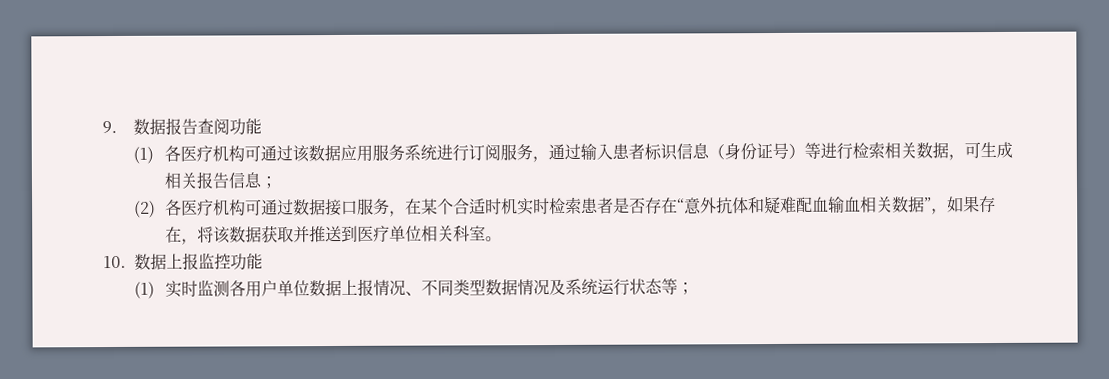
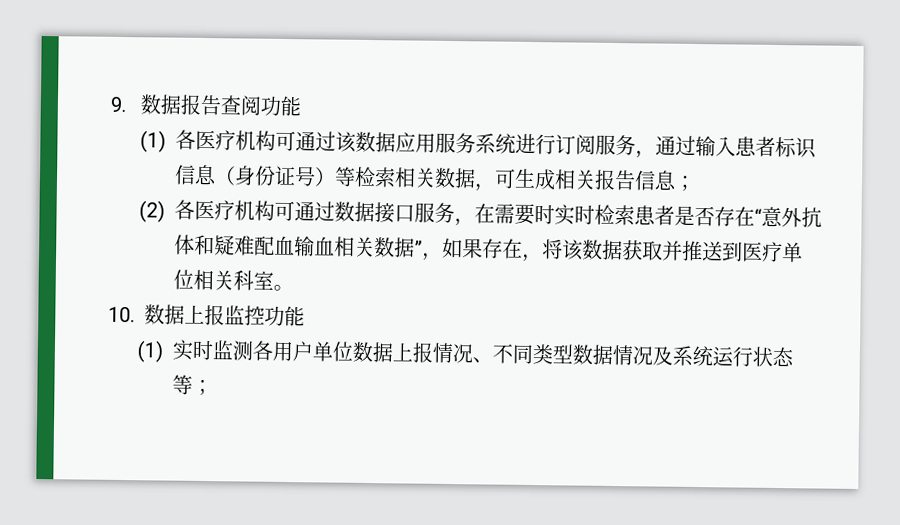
[820,142,854,160] 进行 -> (357, 176) none
[421,198,519,215] 某个合适时机 -> [494,203,556,226] 需要时

